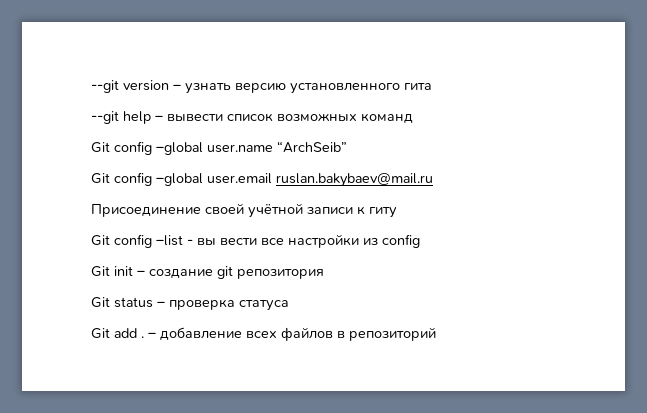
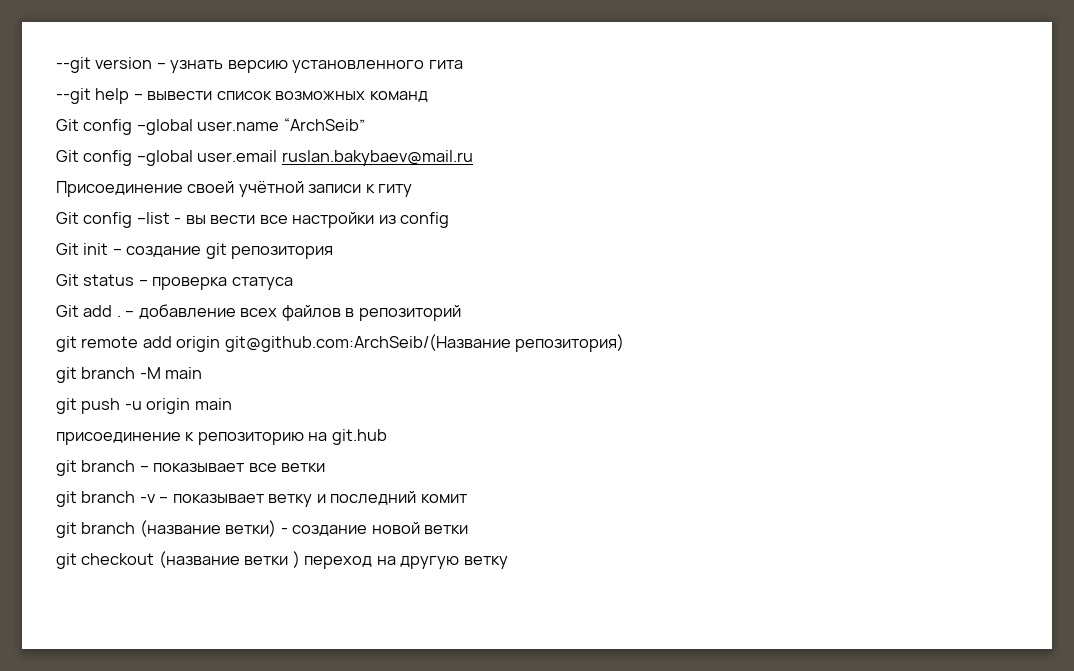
(436, 334) none -> [56,334,625,352] [56,367,203,383] [56,398,232,414] [56,429,387,445] [56,460,326,476] [56,491,467,507] [56,520,469,538] [56,551,508,569] // git remote add origin git@github.com:ArchSeib/(Название репозитория) // git branch -M main // git push -u origin main // присоединение к репозиторию на git.hub // git branch – показывает все ветки // git branch -v – показывает ветку и последний комит // git branch (название ветки) - создание новой ветки // git checkout (название ветки ) переход на другую ветку

